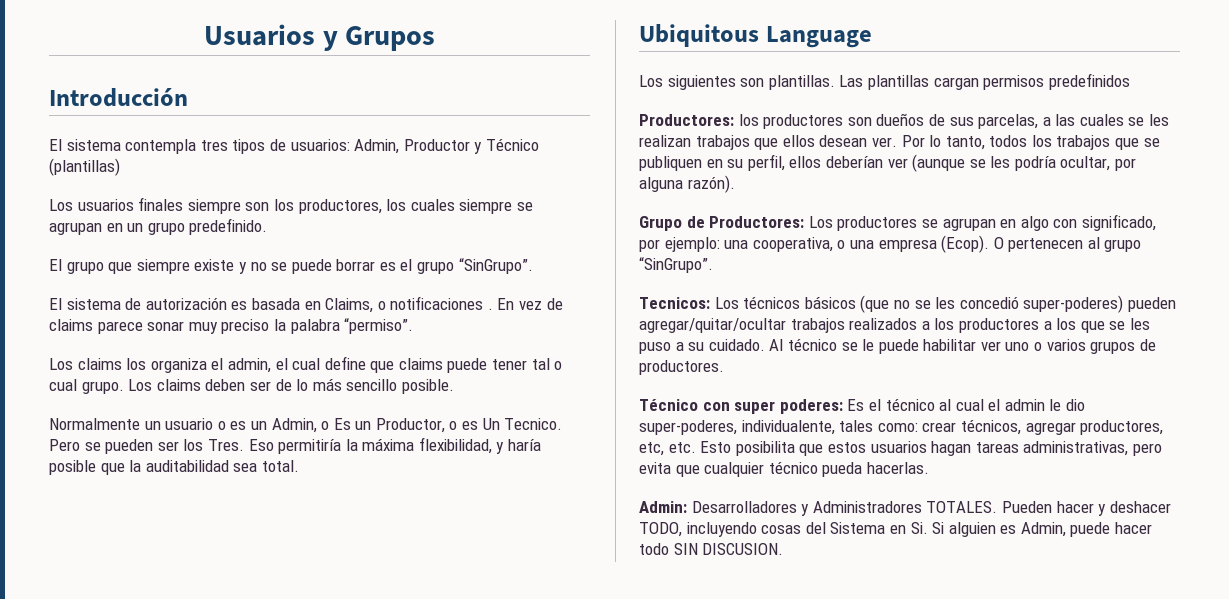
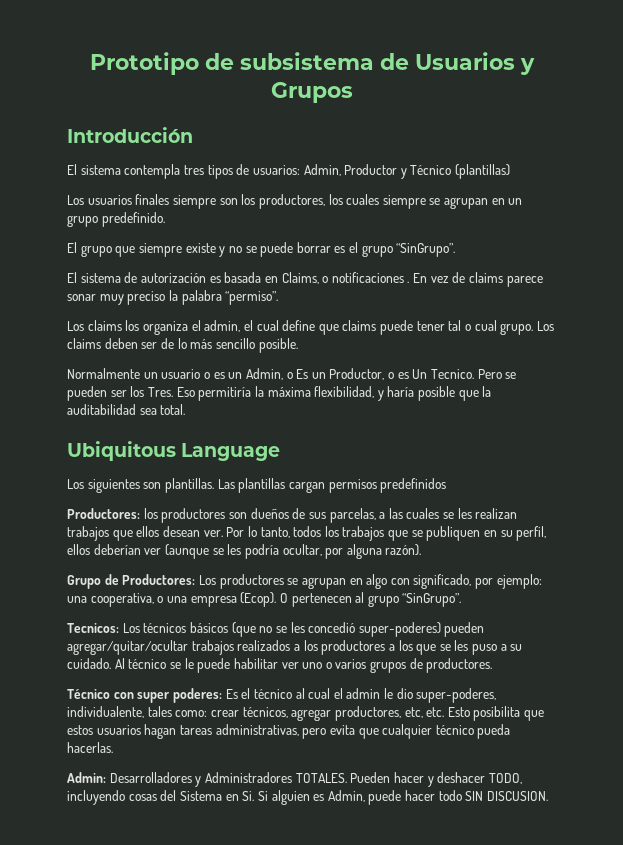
(203, 35) none -> [89,52,409,75] Prototipo de subsistema de

